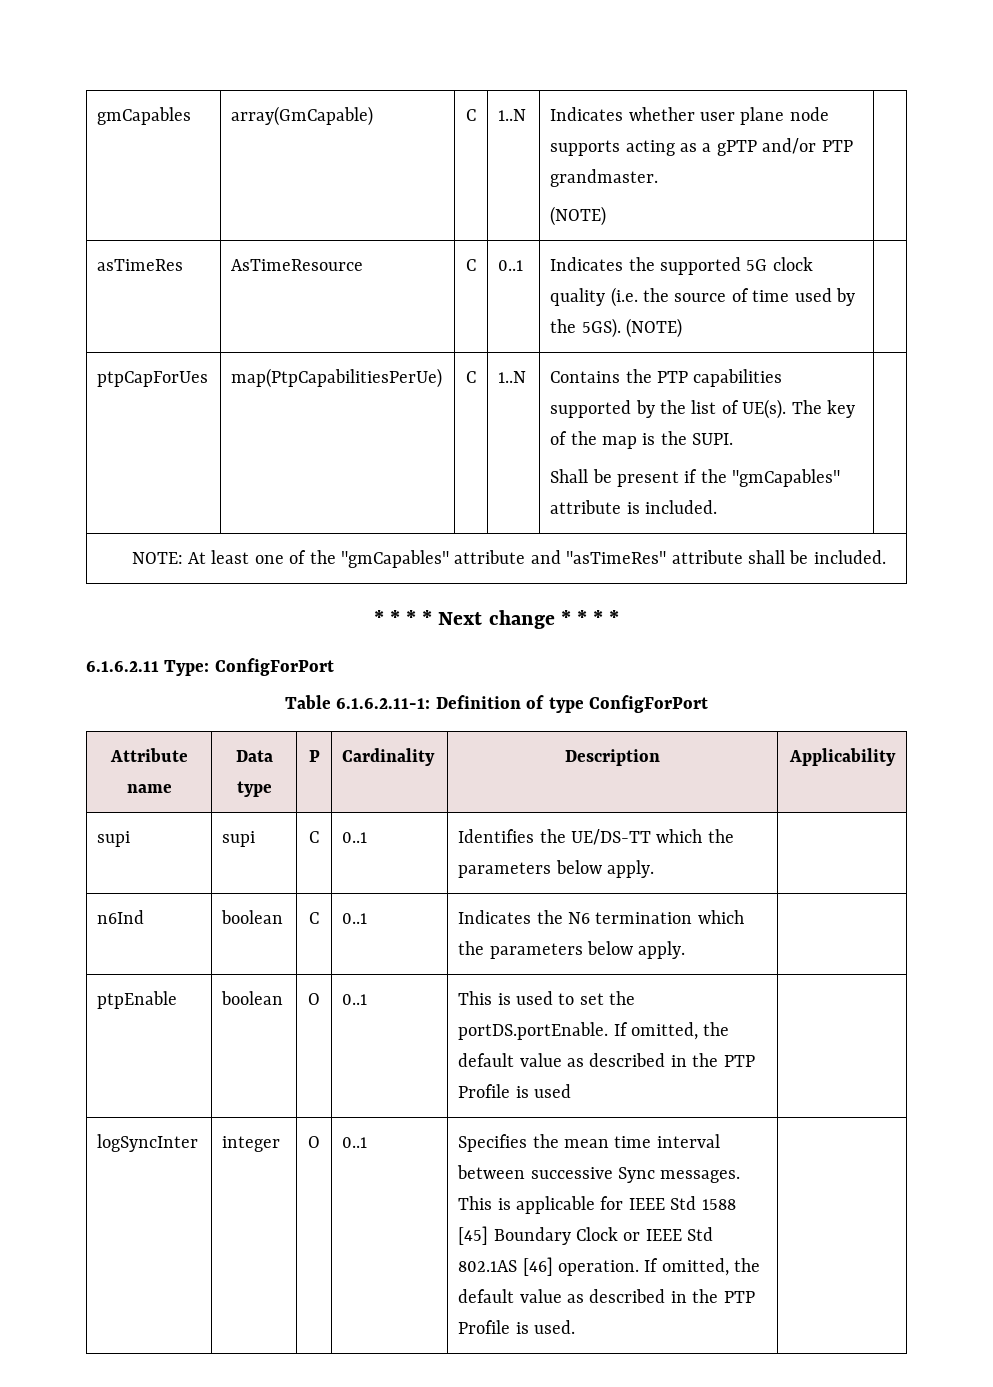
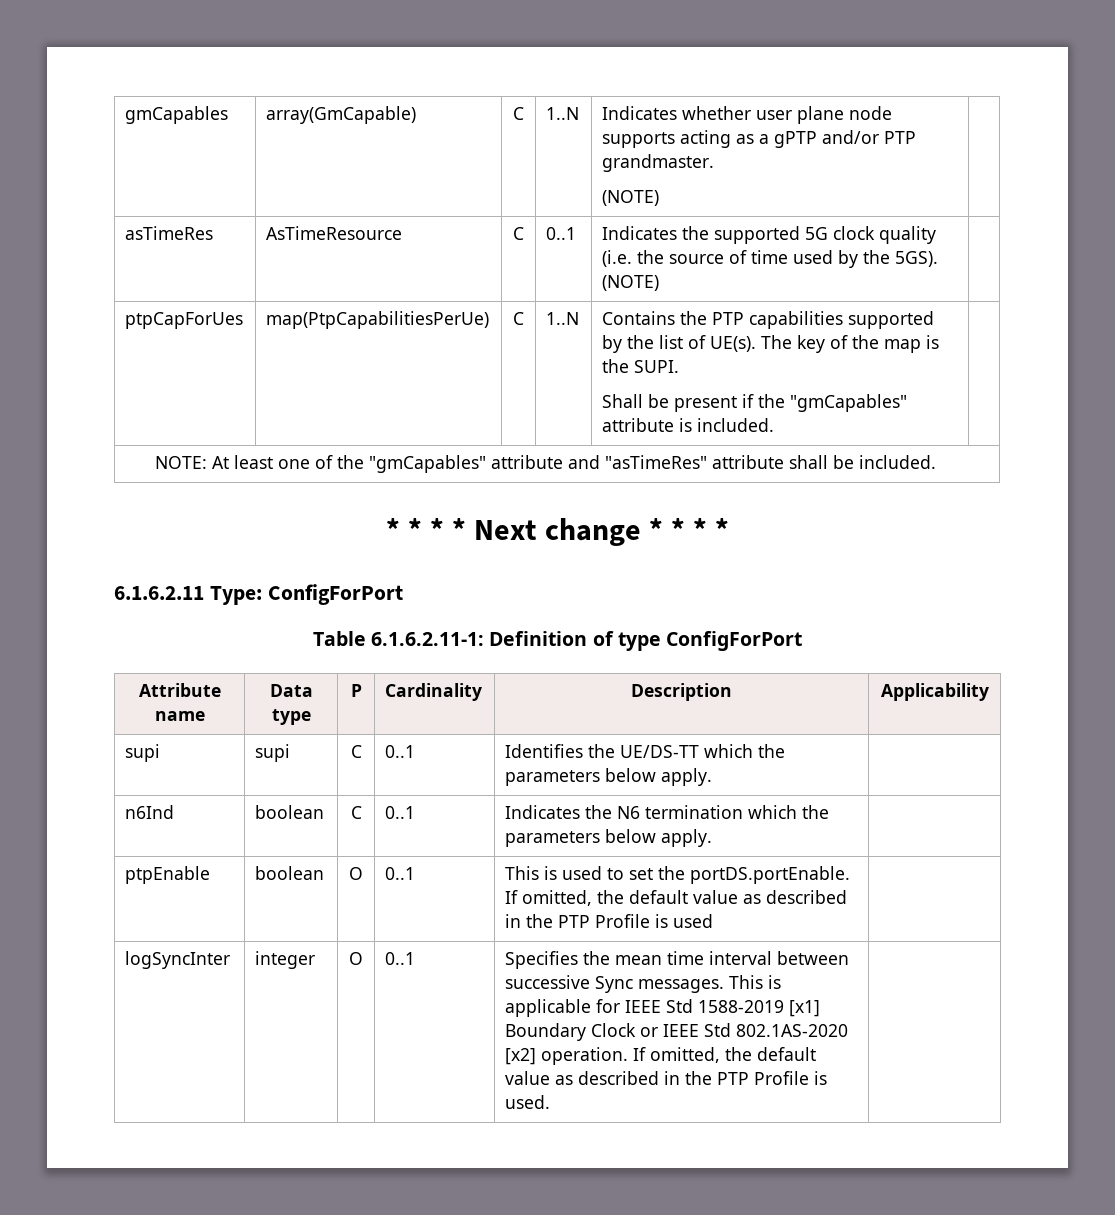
[701,1199,736,1210] [458,1226,489,1245] 1588 [45] -> [698,1000,821,1017] 1588-2019 [x1]
[458,1257,553,1276] 802.1AS [46] -> [736,1024,849,1037] [505,1048,537,1065] 802.1AS-2020 [x2]

